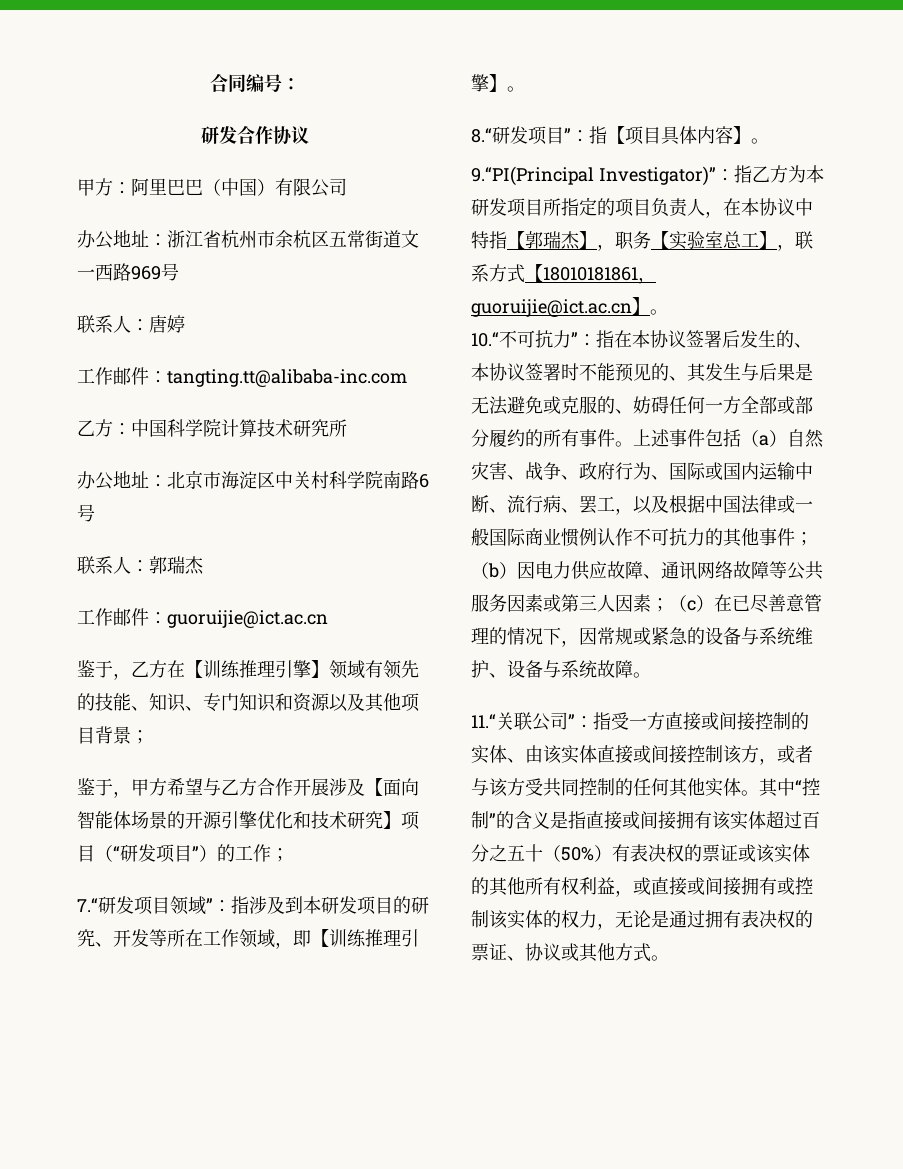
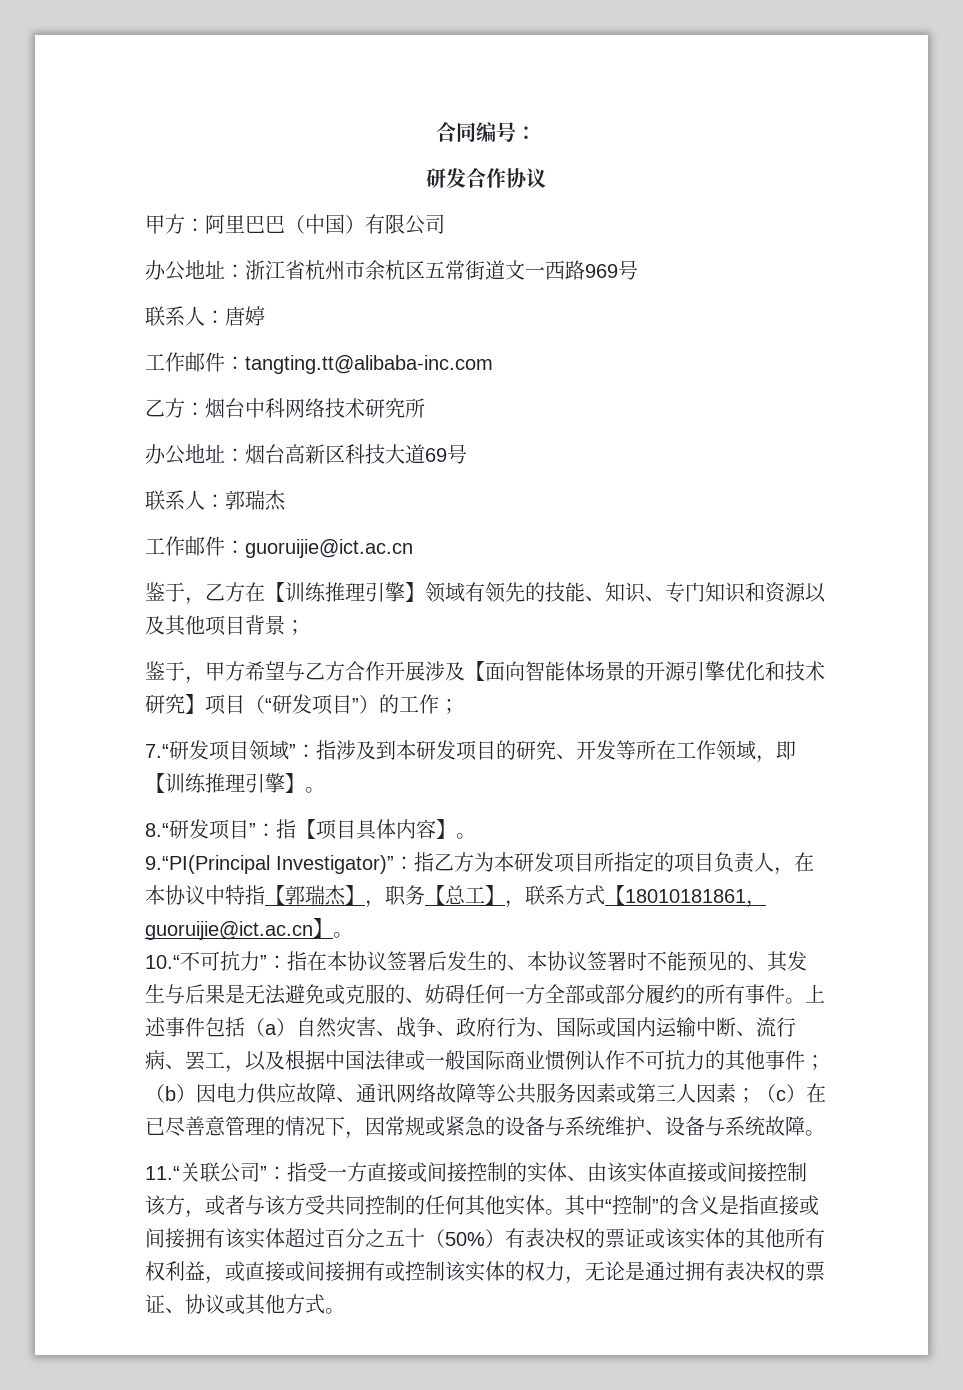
[131,419,257,437] 中国科学院计算 -> [205,398,325,418] 烟台中科网络
[167,470,429,489] 北京市海淀区中关村科学院南路6 -> [245,444,447,464] 烟台高新区科技大道69
[669,231,723,250] 实验室 -> (445, 895) none

